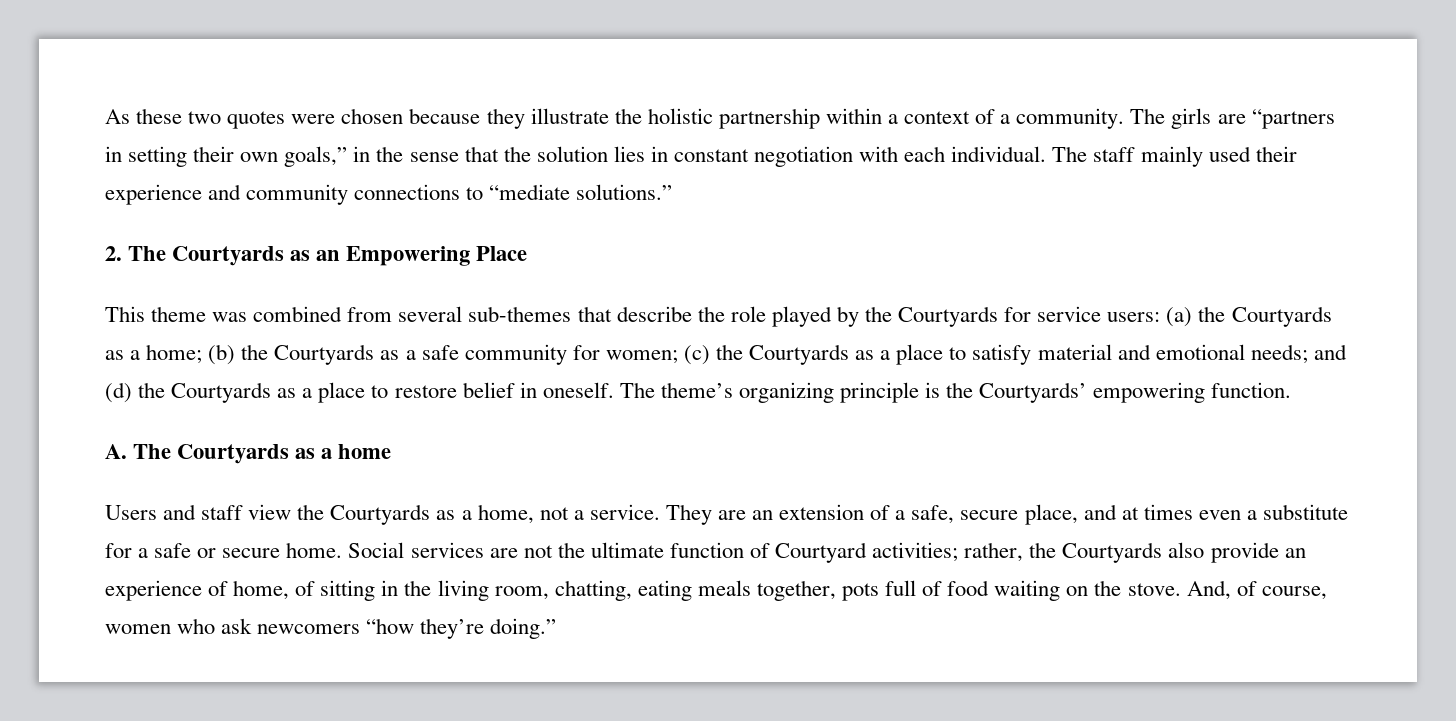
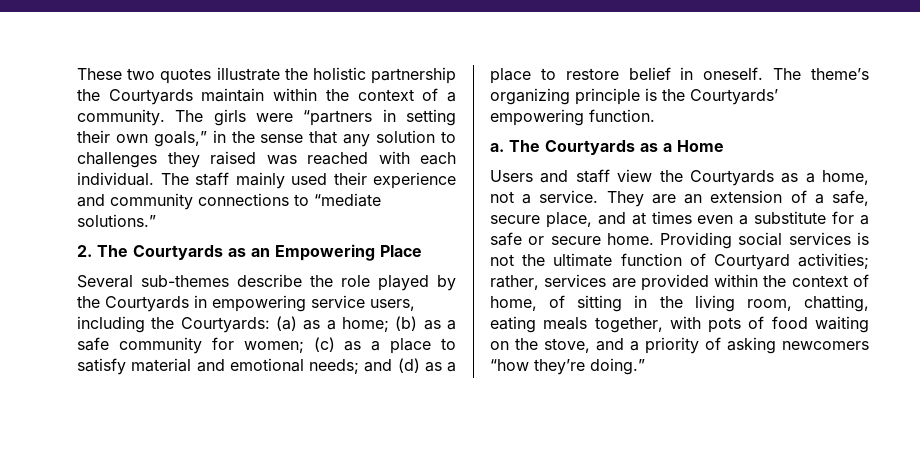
[105,108,898,129] As these two quotes were chosen because they illustrate the holistic partnership within a -> [77,67,456,84] [77,88,349,105] These two quotes illustrate the holistic partnership the Courtyards maintain within the
[1217,114,1246,124] are -> [256,113,293,122] were
[503,146,854,167] the solution lies in constant negotiation -> [343,130,457,147] [77,151,368,168] any solution to challenges they raised was reached
[105,306,612,322] This theme was combined from several sub-themes that -> [77,275,229,288] Several sub-themes
[1004,306,1332,327] for service users: (a) the Courtyards -> [194,295,415,312] [77,316,297,333] in empowering service users, including the Courtyards: (a)
[241,344,375,365] the Courtyards -> (418, 323) none
[715,344,850,365] the Courtyards -> (335, 344) none
[138,382,272,403] the Courtyards -> (420, 365) none
[105,444,127,459] A. -> [490,143,504,152] a.
[338,444,392,459] home -> [677,140,724,152] Home
[348,542,518,558] Social services are -> [660,232,869,249] Providing social services is
[1029,542,1306,563] [105,580,202,601] the Courtyards also provide an experience -> [544,274,848,291] services are provided within the context
[841,580,917,601] pots full -> [669,316,742,333] with pots
[1127,580,1327,600] [105,618,253,634] stove. And, of course, women who ask -> [544,337,776,354] stove, and a priority of asking

